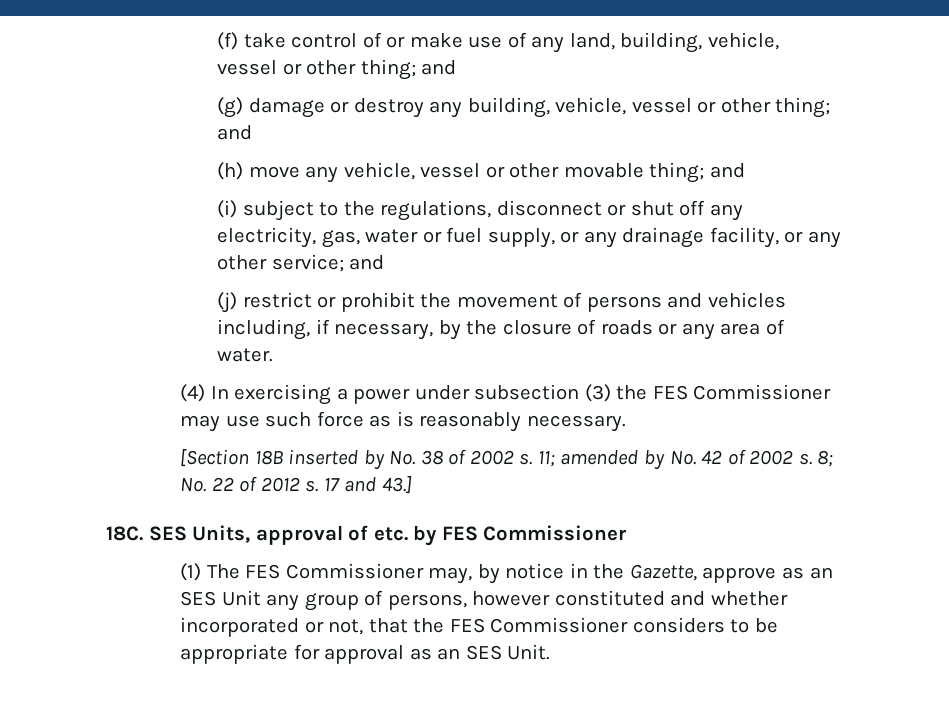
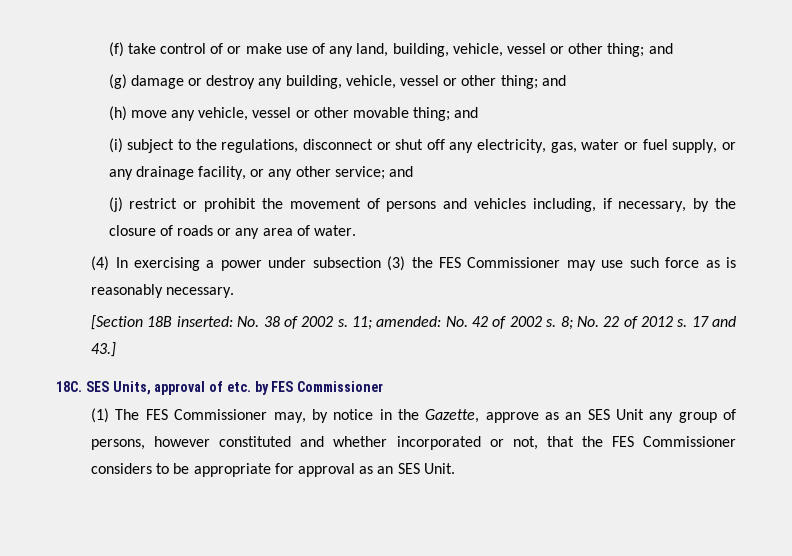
[288,449,385,470] inserted by -> [176,316,233,327] inserted:
[560,450,665,470] amended by -> [376,316,442,327] amended:

